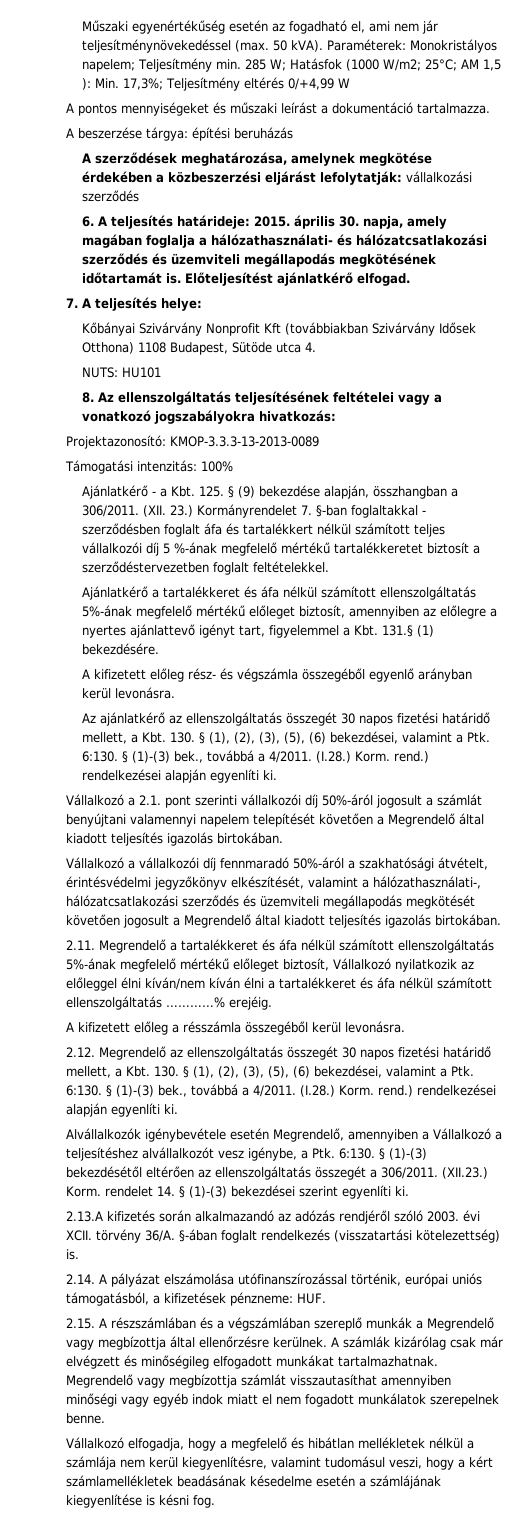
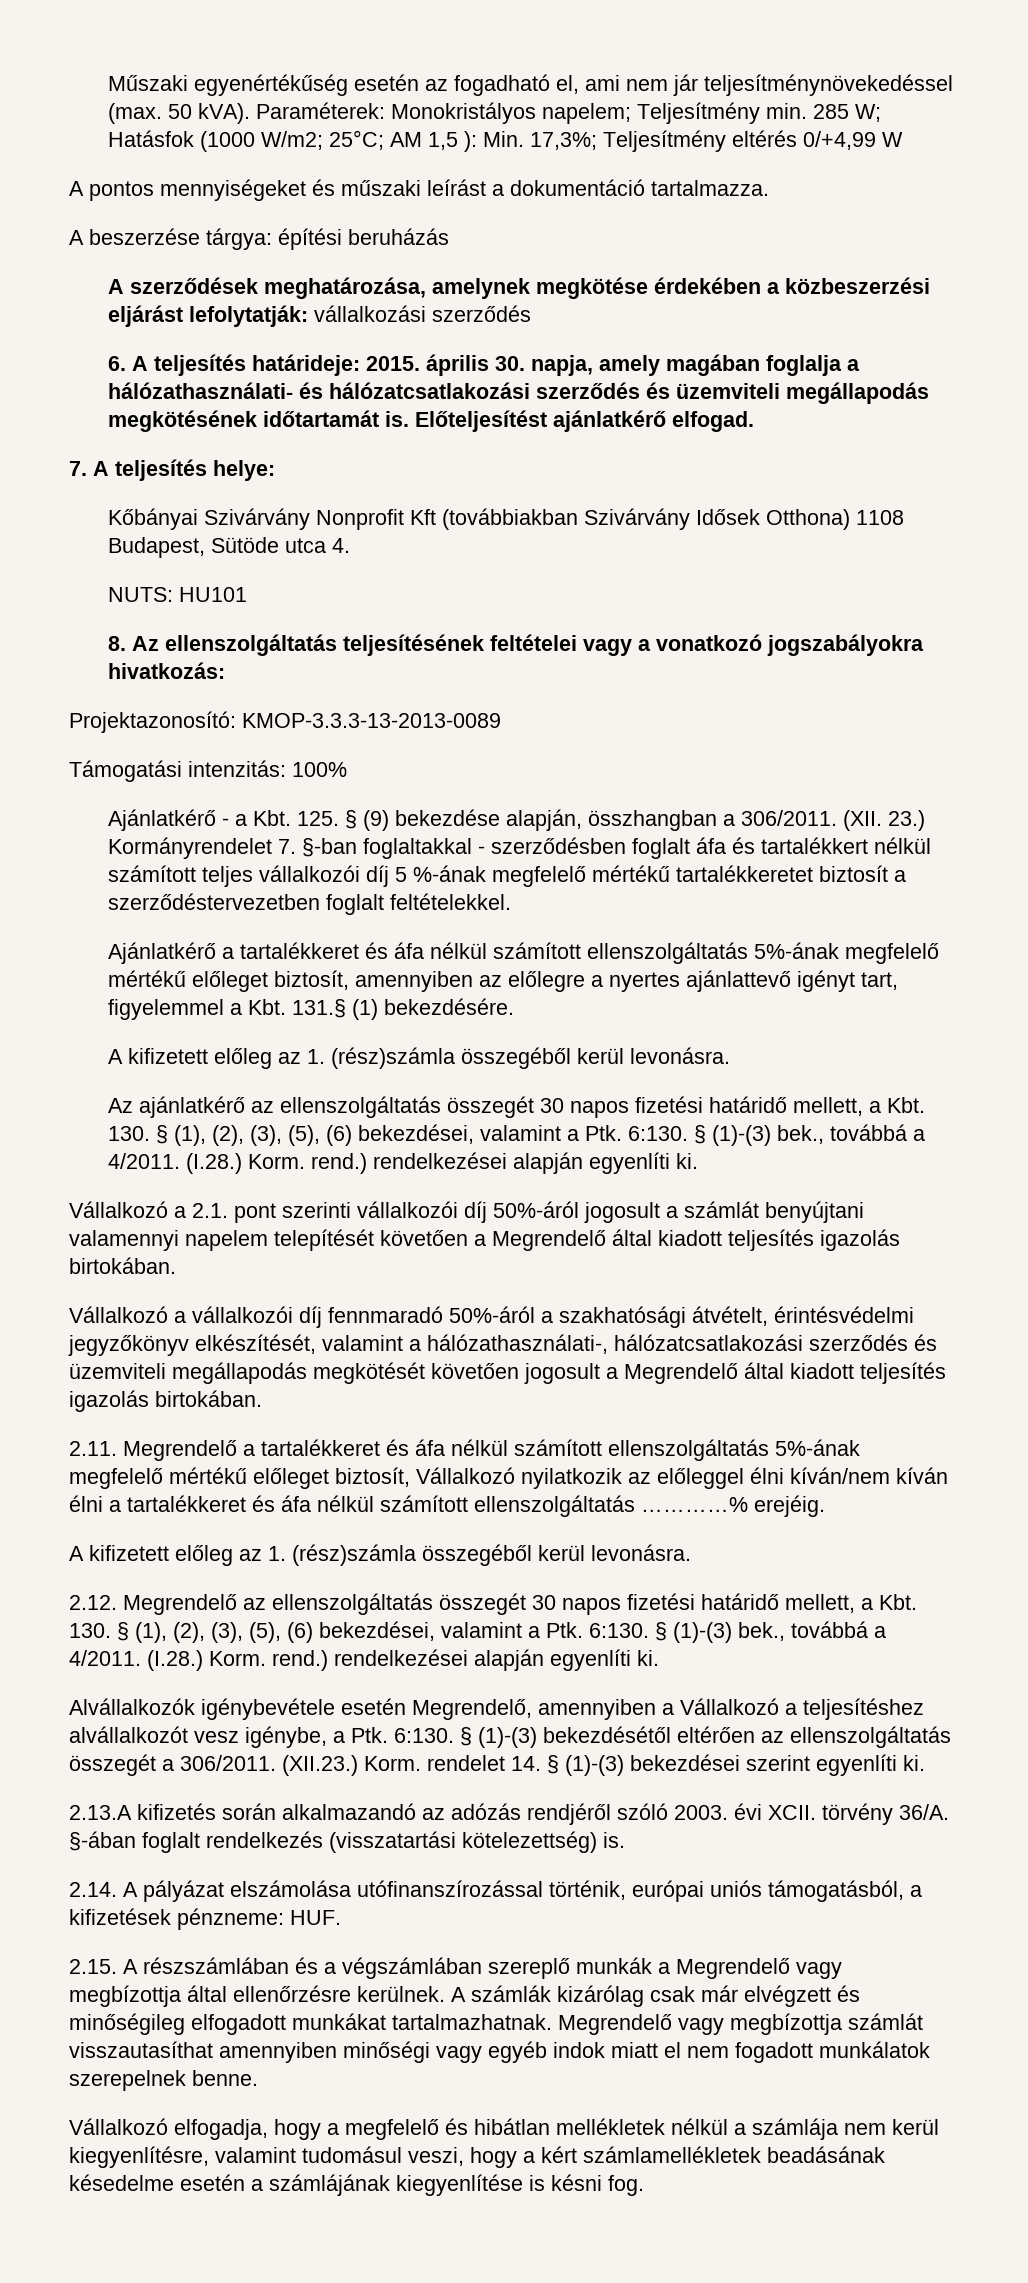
[188,668,473,682] rész- és végszámla összegéből egyenlő arányban -> [277,1047,571,1069] az 1. (rész)számla összegéből
[172,1021,241,1033] a résszámla -> [239,1544,416,1566] az 1. (rész)számla

